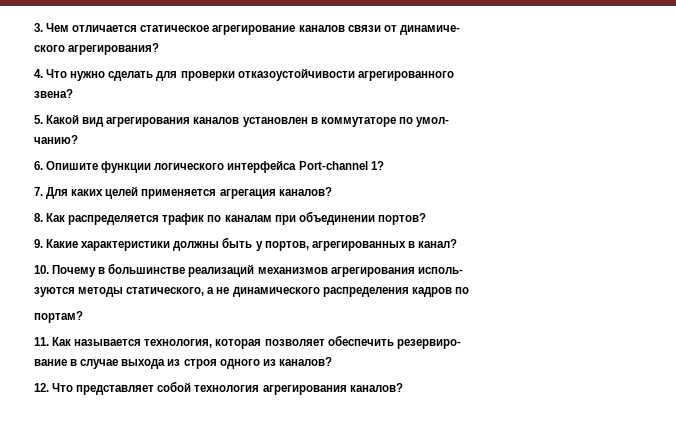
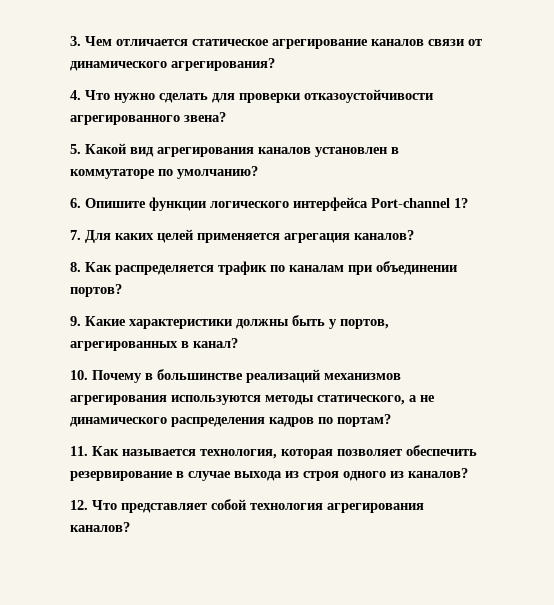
[399,25,460,35] [34,45,65,52] динамиче- // ского -> [70,61,167,71] динамического
(454, 76) // -> (180, 120) none
[415,117,449,127] [34,135,78,144] умол- // чанию? -> [177,166,258,179] умолчанию?
[417,267,463,274] [34,287,75,297] исполь- // зуются -> [171,395,261,405] используются
(469, 290) // -> (333, 420) none
[396,339,461,349] [34,359,67,366] резервиро- // вание -> [70,471,173,481] резервирование

